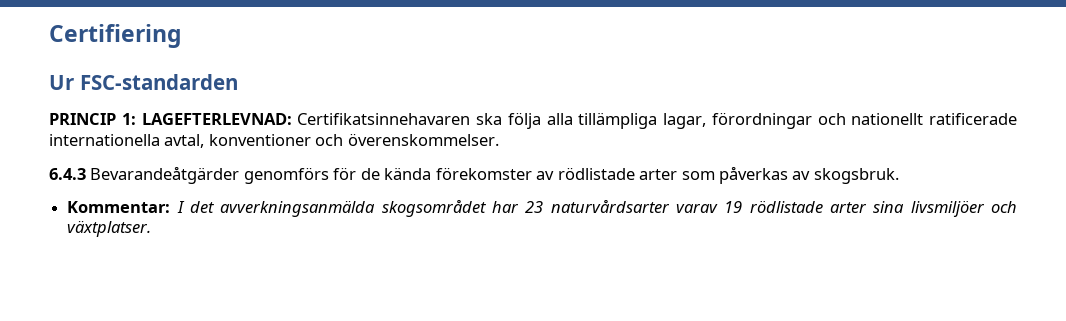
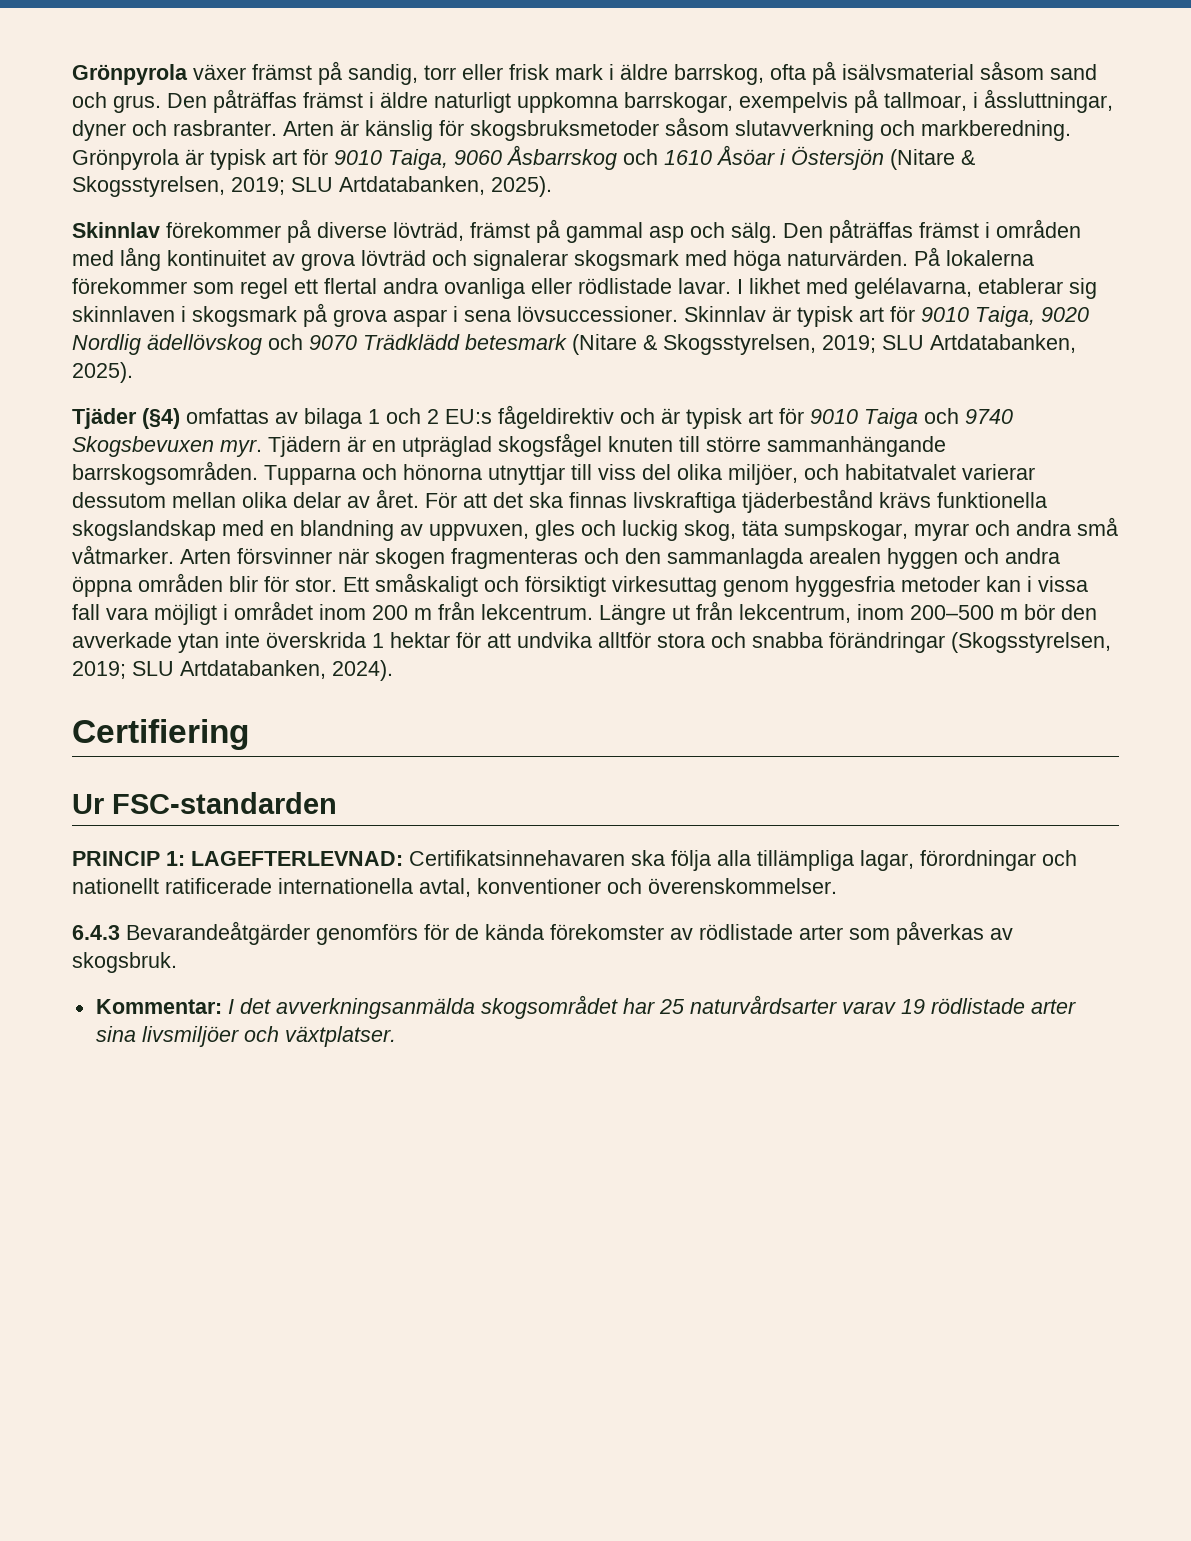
(49, 36) none -> [72,61,1097,85] [72,89,1113,113] [72,117,1071,141] [72,145,975,170] [72,176,552,197] [72,219,1081,243] [72,247,1034,271] [72,277,1097,299] [72,303,1089,327] [72,334,1076,355] [72,362,133,383] [72,405,1013,429] [72,433,946,457] [72,461,1035,485] [72,489,1047,513] [72,517,1118,541] [72,545,1060,569] [72,573,1088,597] [72,601,1097,625] [72,632,1111,653] [72,660,393,681] Grönpyrola växer främst på sandig, torr eller frisk mark i äldre barrskog, ofta på isälvsmaterial såsom sand och grus. Den påträffas främst i äldre naturligt uppkomna barrskogar, exempelvis på tallmoar, i åssluttningar, dyner och rasbranter. Arten är känslig för skogsbruksmetoder såsom slutavverkning och markberedning. Grönpyrola är typisk art för 9010 Taiga, 9060 Åsbarrskog och 1610 Åsöar i Östersjön (Nitare & Skogsstyrelsen, 2019; SLU Artdatabanken, 2025). // Skinnlav förekommer på diverse lövträd, främst på gammal asp och sälg. Den påträffas främst i områden med lång kontinuitet av grova lövträd och signalerar skogsmark med höga naturvärden. På lokalerna förekommer som regel ett flertal andra ovanliga eller rödlistade lavar. I likhet med gelélavarna, etablerar sig skinnlaven i skogsmark på grova aspar i sena lövsuccessioner. Skinnlav är typisk art för 9010 Taiga, 9020 Nordlig ädellövskog och 9070 Trädklädd betesmark (Nitare & Skogsstyrelsen, 2019; SLU Artdatabanken, 2025). // Tjäder (§4) omfattas av bilaga 1 och 2 EU:s fågeldirektiv och är typisk art för 9010 Taiga och 9740 Skogsbevuxen myr. Tjädern är en utpräglad skogsfågel knuten till större sammanhängande barrskogsområden. Tupparna och hönorna utnyttjar till viss del olika miljöer, och habitatvalet varierar dessutom mellan olika delar av året. För att det ska finnas livskraftiga tjäderbestånd krävs funktionella skogslandskap med en blandning av uppvuxen, gles och luckig skog, täta sumpskogar, myrar och andra små våtmarker. Arten försvinner när skogen fragmenteras och den sammanlagda arealen hyggen och andra öppna områden blir för stor. Ett småskaligt och försiktigt virkesuttag genom hyggesfria metoder kan i vissa fall vara möjligt i området inom 200 m från lekcentrum. Längre ut från lekcentrum, inom 200–500 m bör den avverkade ytan inte överskrida 1 hektar för att undvika alltför stora och snabba förändringar (Skogsstyrelsen, 2019; SLU Artdatabanken, 2024). //
[525,201,544,213] 23 -> [658,999,685,1014] 25

